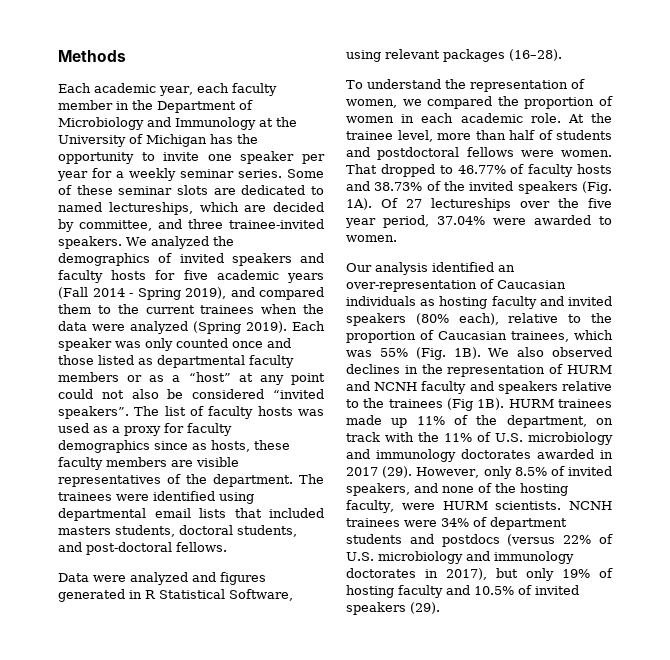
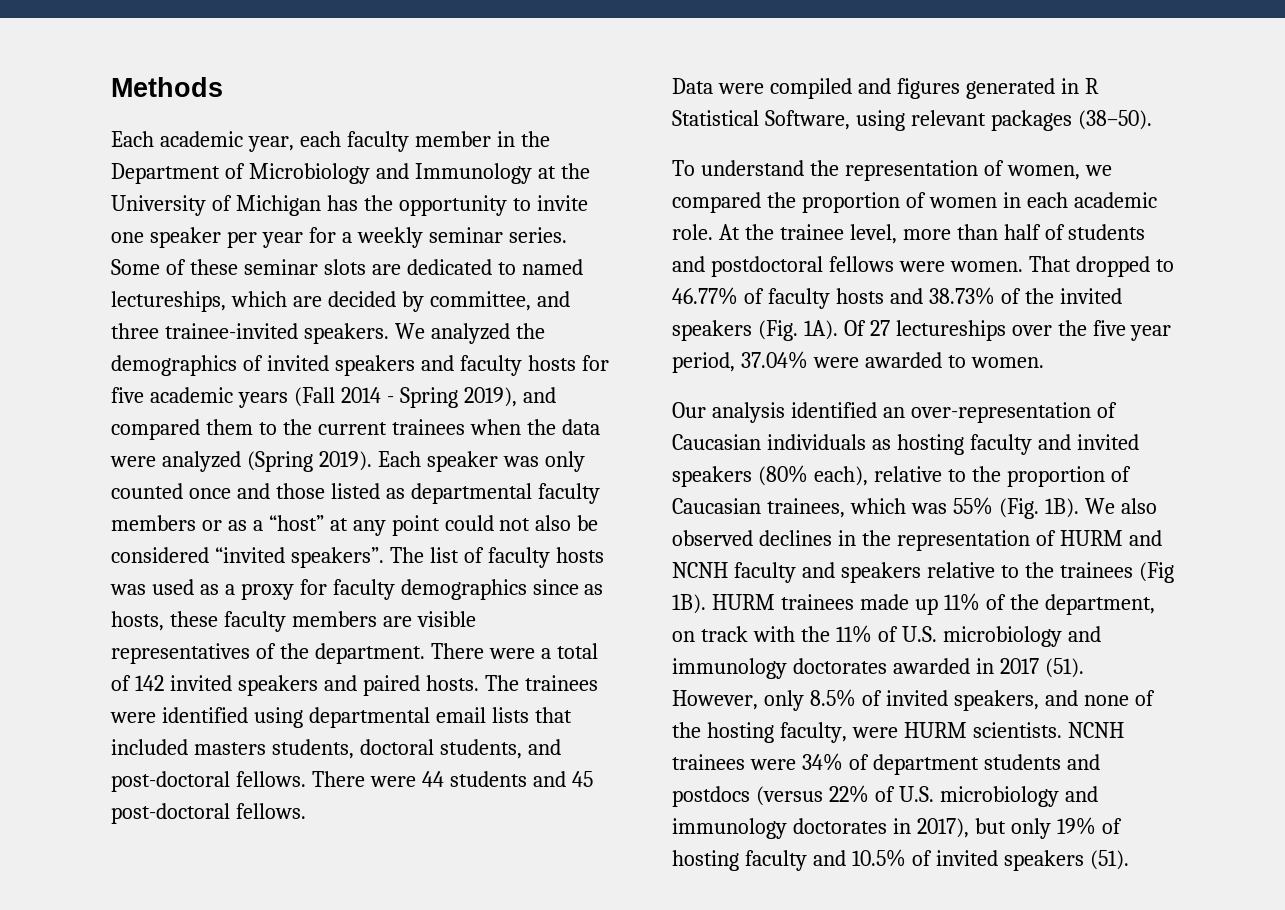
(293, 480) none -> [430,643,598,659] [111,675,479,696] There were a total of 142 invited speakers and paired hosts.
(227, 547) none -> [311,771,593,787] [111,803,306,824] There were 44 students and 45 post-doctoral fellows.
[130,572,188,585] analyzed -> [769,78,852,99] compiled
[509,49,562,61] (16–28). -> [1077,110,1152,130] (38–50).
[382,466,413,478] (29). -> [1044,658,1084,678] (51).
[410,602,440,614] (29). -> [1089,850,1129,870] (51).

